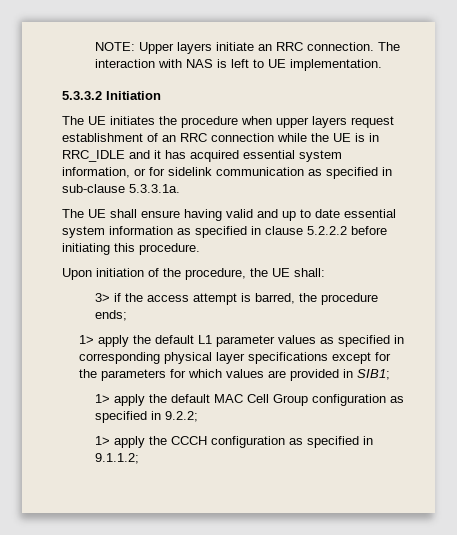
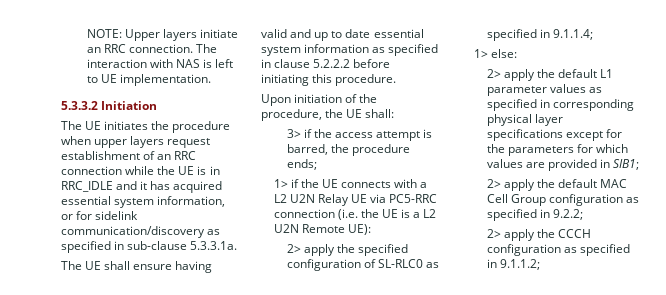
[216,167,304,176] communication -> [61,226,205,238] communication/discovery
(94, 339) none -> [290,179,428,188] [273,194,438,206] [273,209,437,220] [273,224,371,235] [286,244,408,256] [286,259,439,271] [486,29,593,41] [473,49,517,58] [486,69,501,78] if the UE connects with a L2 U2N Relay UE via PC5-RRC connection (i.e. the UE is a L2 U2N Remote UE): // 2> apply the specified configuration of SL-RLC0 as specified in 9.1.1.4; // 1> else: // 2>
[95,394,111,403] 1> -> [486,179,501,188] 2>
[95,436,111,445] 1> -> [486,229,501,238] 2>

